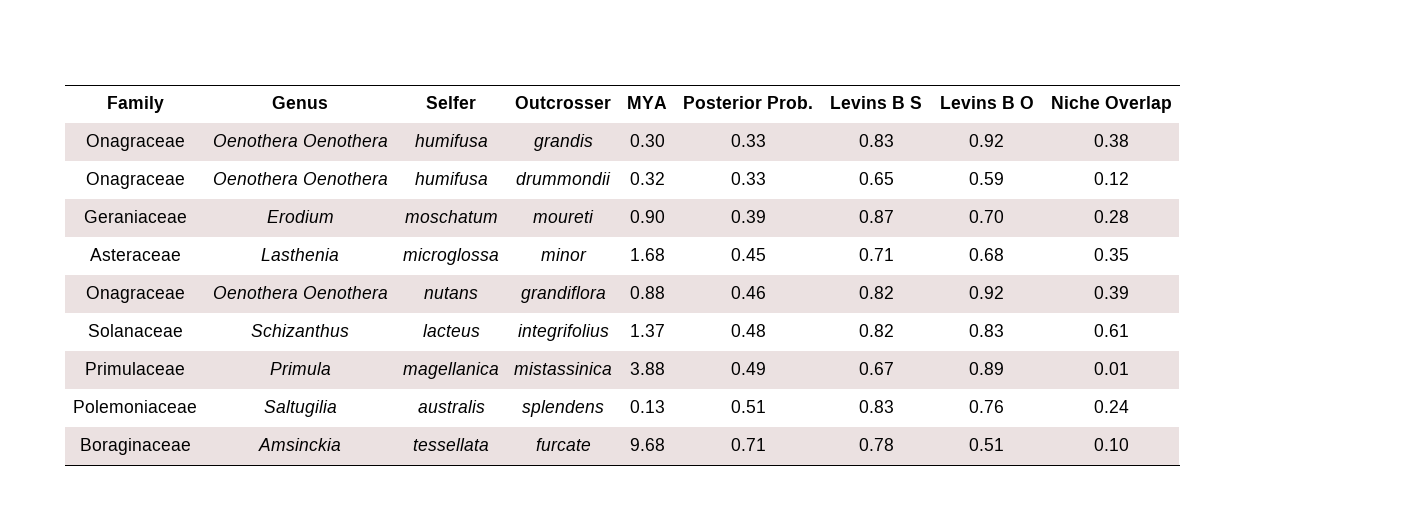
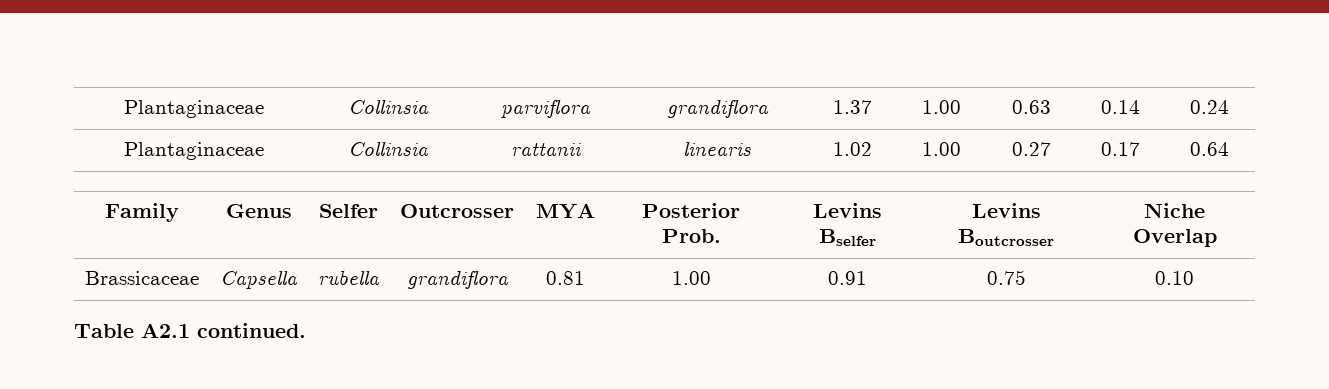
(106, 104) none -> [123,100,264,118] [348,99,430,114] [500,99,591,118] [666,99,769,118] [832,100,872,114] [922,100,961,114] [1011,100,1051,114] [1100,100,1140,114] [1190,100,1229,114] [123,142,264,160] [348,141,430,156] [510,142,581,156] [683,141,751,156] [832,142,872,156] [922,142,961,156] [1011,142,1051,156] [1100,142,1140,156] [1190,142,1229,156] Plantaginaceae | Collinsia | parviflora | grandiflora | 1.37 | 1.00 | 0.63 | 0.14 | 0.24 // Plantaginaceae | Collinsia | rattanii | linearis | 1.02 | 1.00 | 0.27 | 0.17 | 0.64 //
[892,96,922,109] [939,96,1034,109] B S | Levins B O -> [818,229,876,246] [971,203,1041,218] [958,229,1054,246] Bselfer | Levins Boutcrosser
[85,134,185,151] [212,134,388,147] [414,134,488,147] [533,134,593,151] [629,134,665,147] [730,134,766,147] [858,134,894,147] [969,134,1004,147] [1093,134,1129,147] [85,172,185,189] [212,172,388,185] [414,172,488,185] [516,172,611,185] [629,172,665,185] [730,172,766,185] [858,172,894,185] [969,172,1004,185] [1093,172,1129,185] [83,210,187,223] [266,210,334,223] [404,210,498,223] [533,210,594,223] [629,210,665,223] [730,210,766,223] [858,210,894,223] [969,210,1004,223] [1093,210,1129,223] [89,248,181,261] [261,248,339,261] [403,248,499,265] [540,248,587,261] [629,248,665,261] [730,248,766,261] [858,248,894,261] [969,248,1004,261] [1093,248,1129,261] [85,286,185,303] [212,286,388,299] [424,287,478,299] [520,286,606,303] [629,286,665,299] [730,286,766,299] [858,286,894,299] [969,286,1004,299] [1093,286,1129,299] [87,324,183,337] [251,324,349,337] [422,324,480,337] [517,324,609,341] [629,324,665,337] [730,324,766,337] [858,324,894,337] [969,324,1004,337] [1093,324,1129,337] [85,362,185,375] [269,362,331,375] [403,362,499,379] [514,362,612,375] [629,362,665,375] [730,362,766,375] [858,362,894,375] [969,362,1004,375] [1093,362,1129,375] [73,400,197,413] [263,400,337,417] [417,400,485,413] [522,400,604,417] [629,400,665,413] [730,400,766,413] [858,400,894,413] [969,400,1004,413] [1093,400,1129,413] [79,438,191,455] [258,438,341,451] [413,438,489,451] [535,438,591,451] [629,438,665,451] [730,438,766,451] [858,438,894,451] [969,438,1004,451] [1093,438,1129,451] Onagraceae | Oenothera Oenothera | humifusa | grandis | 0.30 | 0.33 | 0.83 | 0.92 | 0.38 // Onagraceae | Oenothera Oenothera | humifusa | drummondii | 0.32 | 0.33 | 0.65 | 0.59 | 0.12 // Geraniaceae | Erodium | moschatum | moureti | 0.90 | 0.39 | 0.87 | 0.70 | 0.28 // Asteraceae | Lasthenia | microglossa | minor | 1.68 | 0.45 | 0.71 | 0.68 | 0.35 // Onagraceae | Oenothera Oenothera | nutans | grandiflora | 0.88 | 0.46 | 0.82 | 0.92 | 0.39 // Solanaceae | Schizanthus | lacteus | integrifolius | 1.37 | 0.48 | 0.82 | 0.83 | 0.61 // Primulaceae | Primula | magellanica | mistassinica | 3.88 | 0.49 | 0.67 | 0.89 | 0.01 // Polemoniaceae | Saltugilia | australis | splendens | 0.13 | 0.51 | 0.83 | 0.76 | 0.24 // Boraginaceae | Amsinckia | tessellata | furcate | 9.68 | 0.71 | 0.78 | 0.51 | 0.10 -> [85,271,199,285] [220,270,298,289] [318,269,380,285] [406,270,509,289] [545,271,585,285] [671,271,711,285] [827,271,867,285] [986,270,1026,285] [1155,271,1194,285] [74,323,306,338] Brassicaceae | Capsella | rubella | grandiflora | 0.81 | 1.00 | 0.91 | 0.75 | 0.10 // Table A2.1 continued.

